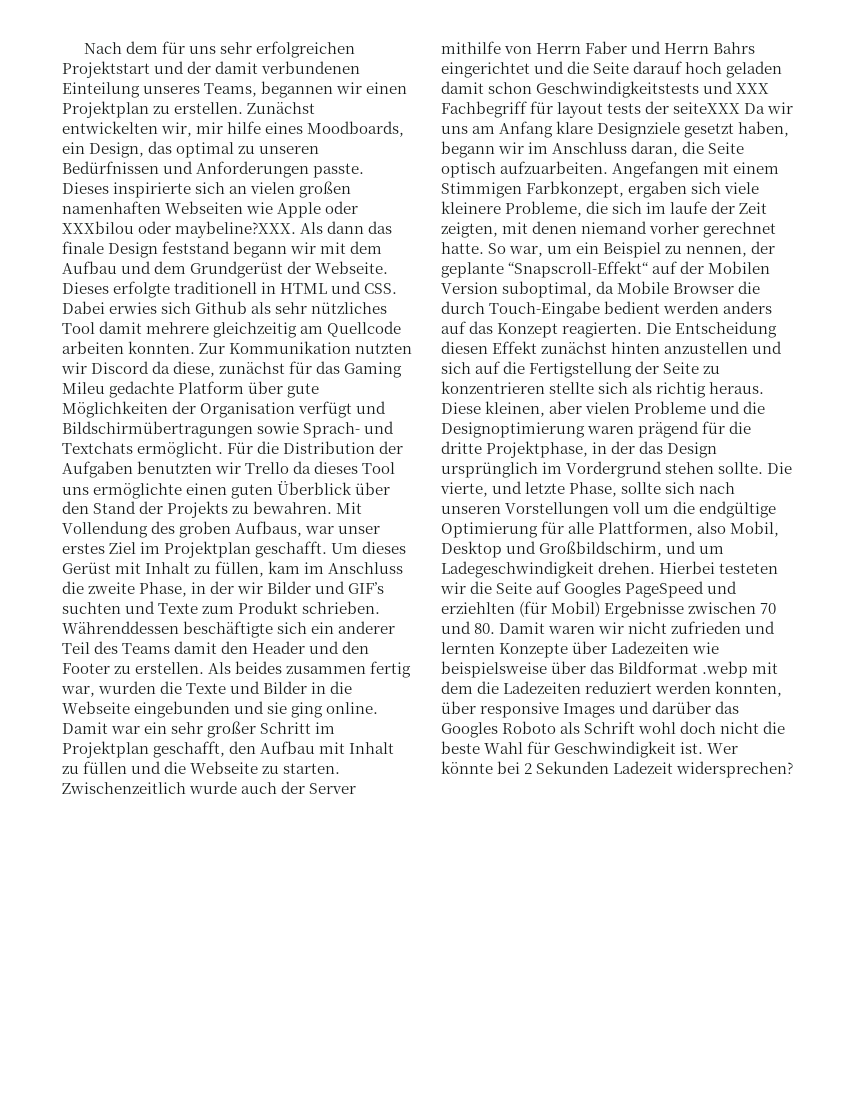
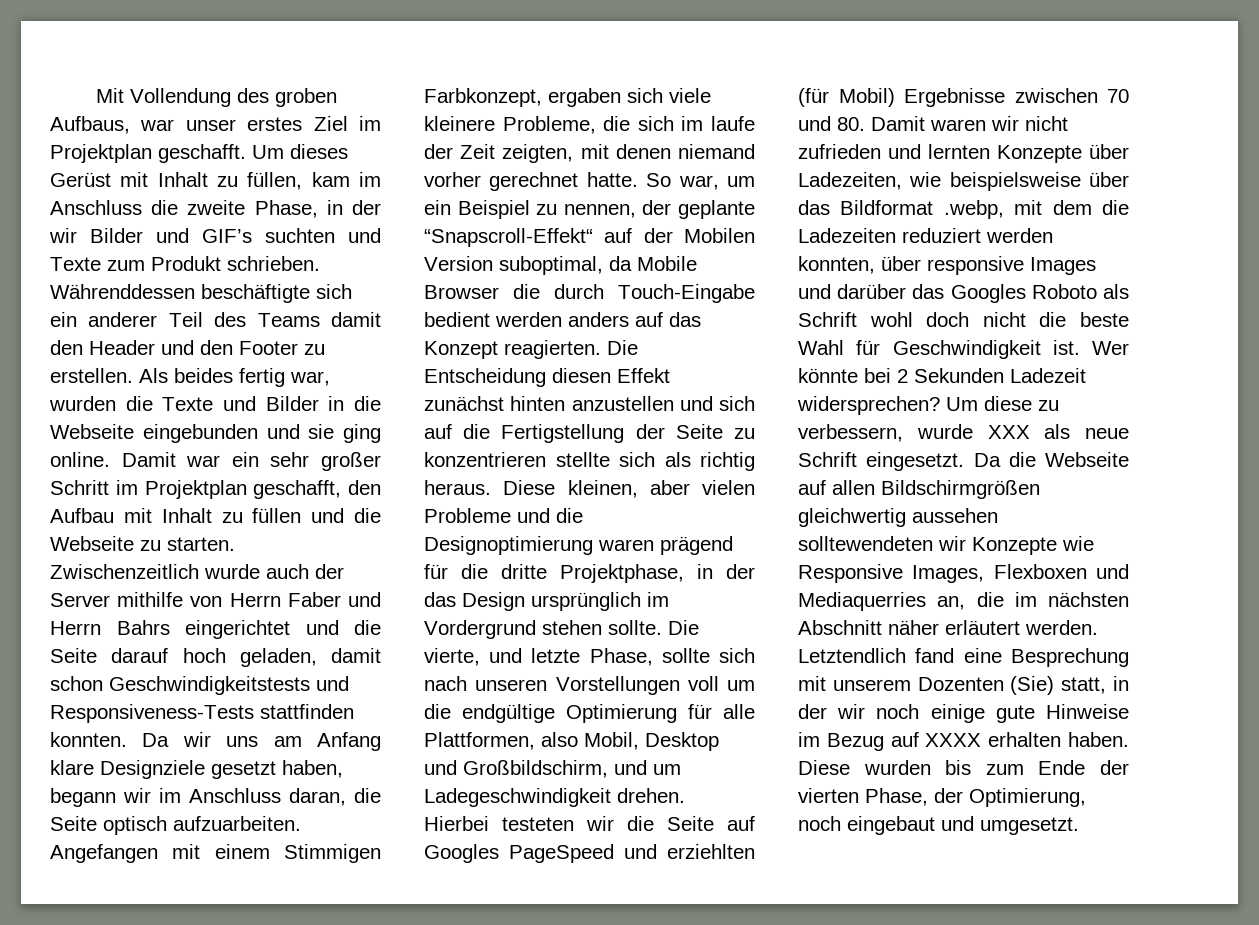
[83,41,355,58] [62,61,361,78] [62,81,408,98] [62,101,316,118] [62,121,405,137] [62,141,320,158] [62,161,365,178] [62,181,352,198] [62,201,359,218] [62,221,393,238] [62,241,383,258] [62,261,389,278] [62,281,398,298] [62,301,388,314] [62,321,402,338] [62,341,413,354] [61,361,403,378] [62,381,320,398] [62,401,387,418] [62,421,395,438] [62,441,404,458] [62,461,396,478] [62,481,391,499] [62,501,333,518] Nach dem für uns sehr erfolgreichen Projektstart und der damit verbundenen Einteilung unseres Teams, begannen wir einen Projektplan zu erstellen. Zunächst entwickelten wir, mir hilfe eines Moodboards, ein Design, das optimal zu unseren Bedürfnissen und Anforderungen passte. Dieses inspirierte sich an vielen großen namenhaften Webseiten wie Apple oder XXXbilou oder maybeline?XXX. Als dann das finale Design feststand begann wir mit dem Aufbau und dem Grundgerüst der Webseite. Dieses erfolgte traditionell in HTML und CSS. Dabei erwies sich Github als sehr nützliches Tool damit mehrere gleichzeitig am Quellcode arbeiten konnten. Zur Kommunikation nutzten wir Discord da diese, zunächst für das Gaming Mileu gedachte Platform über gute Möglichkeiten der Organisation verfügt und Bildschirmübertragungen sowie Sprach- und Textchats ermöglicht. Für die Distribution der Aufgaben benutzten wir Trello da dieses Tool uns ermöglichte einen guten Überblick über den Stand der Projekts zu bewahren. -> (96, 95) none
[286,666,367,674] zusammen -> (233, 375) none
[726,61,783,78] geladen -> [239,648,317,667] geladen,
[736,83,770,94] [441,101,741,118] XXX Fachbegriff für layout tests der seiteXXX -> [50,704,354,723] [50,732,127,747] Responsiveness-Tests stattfinden konnten.
[611,641,690,654] Ladezeiten -> [798,172,902,190] Ladezeiten,
[702,661,749,678] .webp -> [943,200,1004,219] .webp,
(794, 769) none -> [946,396,1059,411] [798,424,1129,442] [798,452,1129,471] [798,480,1040,499] [798,508,998,527] [798,536,1094,555] [798,564,1129,583] [798,592,1129,611] [798,620,1098,635] [798,648,1129,667] [798,676,1129,695] [798,704,1129,723] [798,732,1129,751] [798,760,1129,775] [798,788,1086,807] [798,816,1079,835] Um diese zu verbessern, wurde XXX als neue Schrift eingesetzt. Da die Webseite auf allen Bildschirmgrößen gleichwertig aussehen solltewendeten wir Konzepte wie Responsive Images, Flexboxen und Mediaquerries an, die im nächsten Abschnitt näher erläutert werden. Letztendlich fand eine Besprechung mit unserem Dozenten (Sie) statt, in der wir noch einige gute Hinweise im Bezug auf XXXX erhalten haben. Diese wurden bis zum Ende der vierten Phase, der Optimierung, noch eingebaut und umgesetzt.

